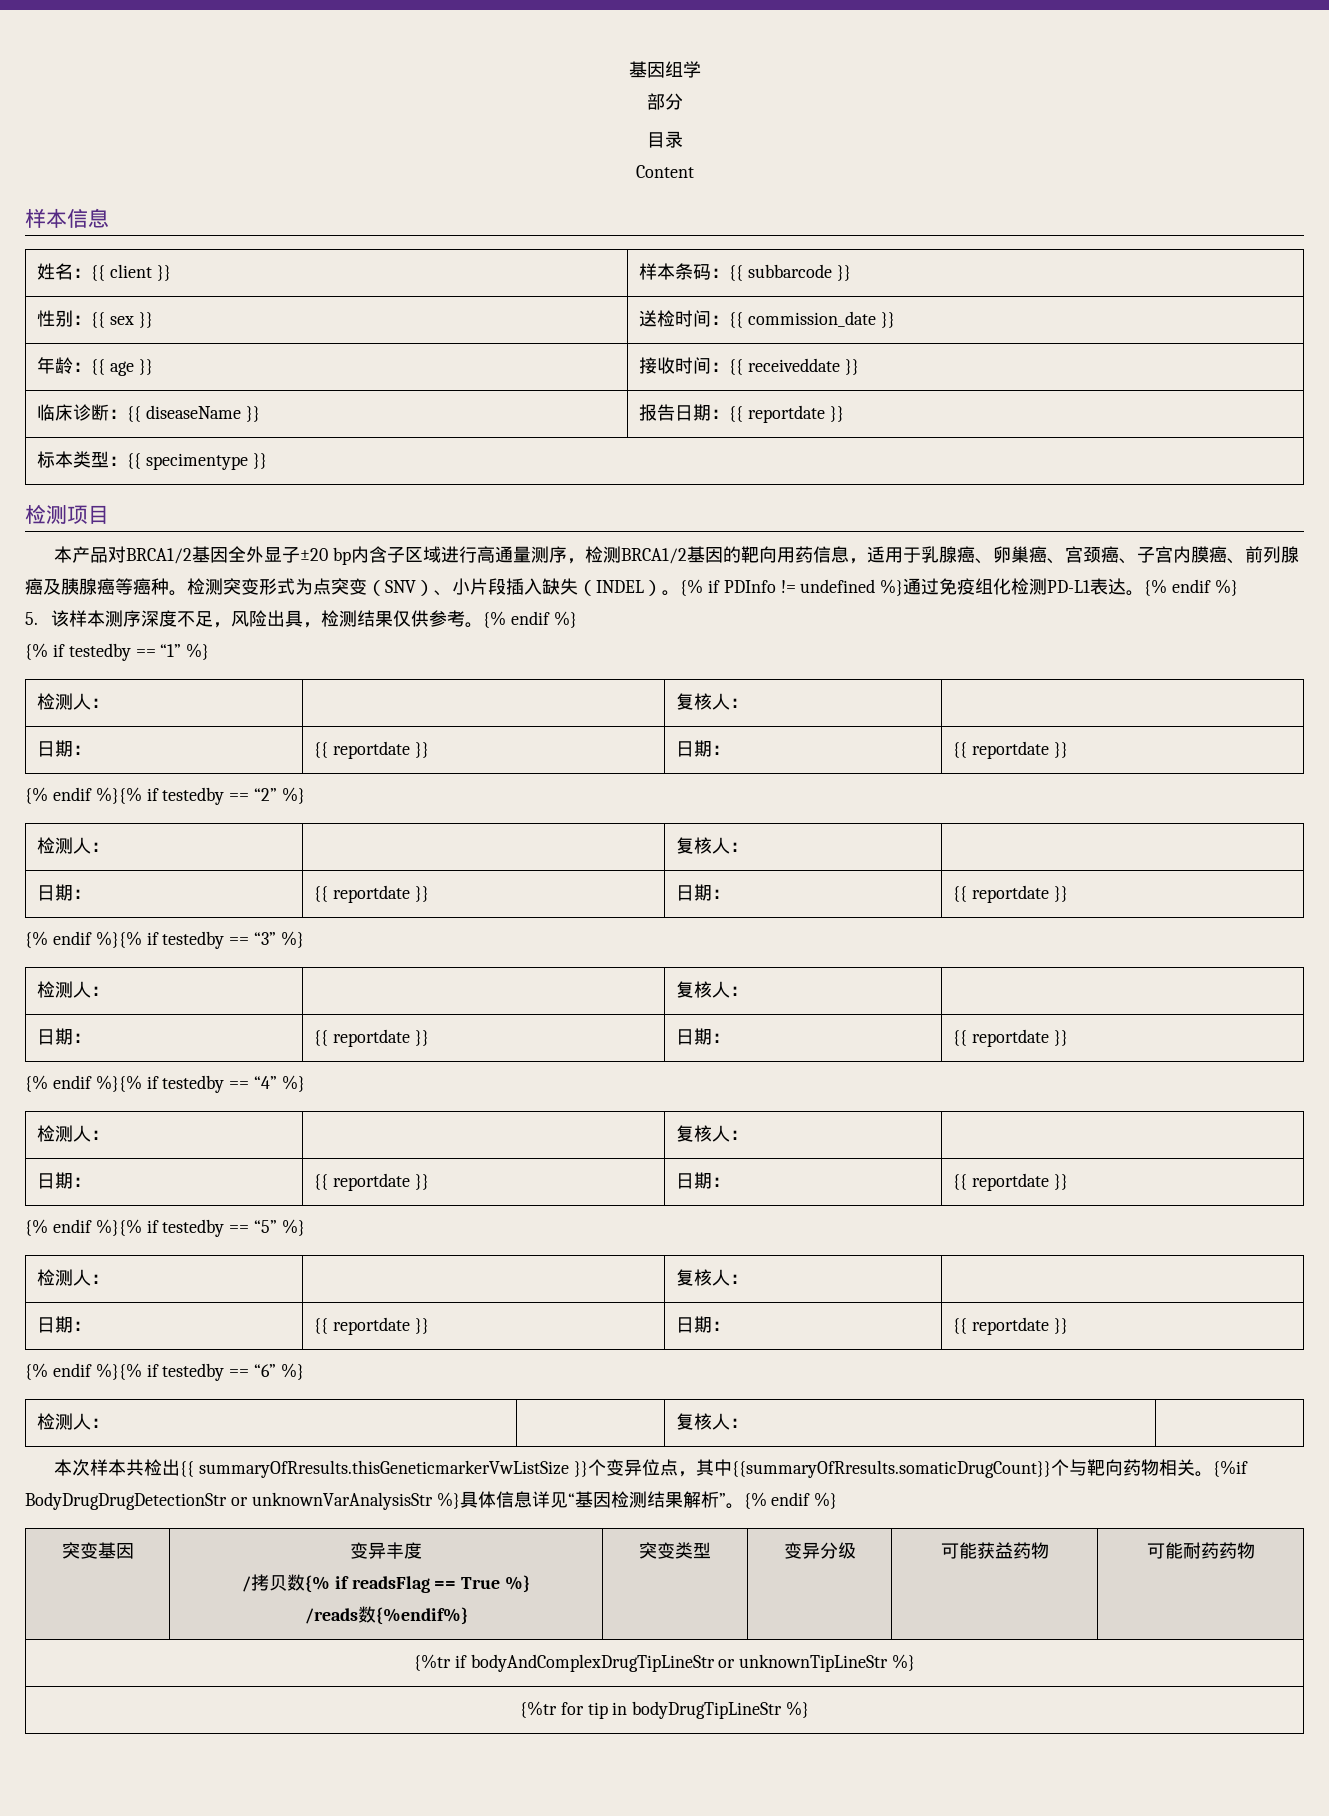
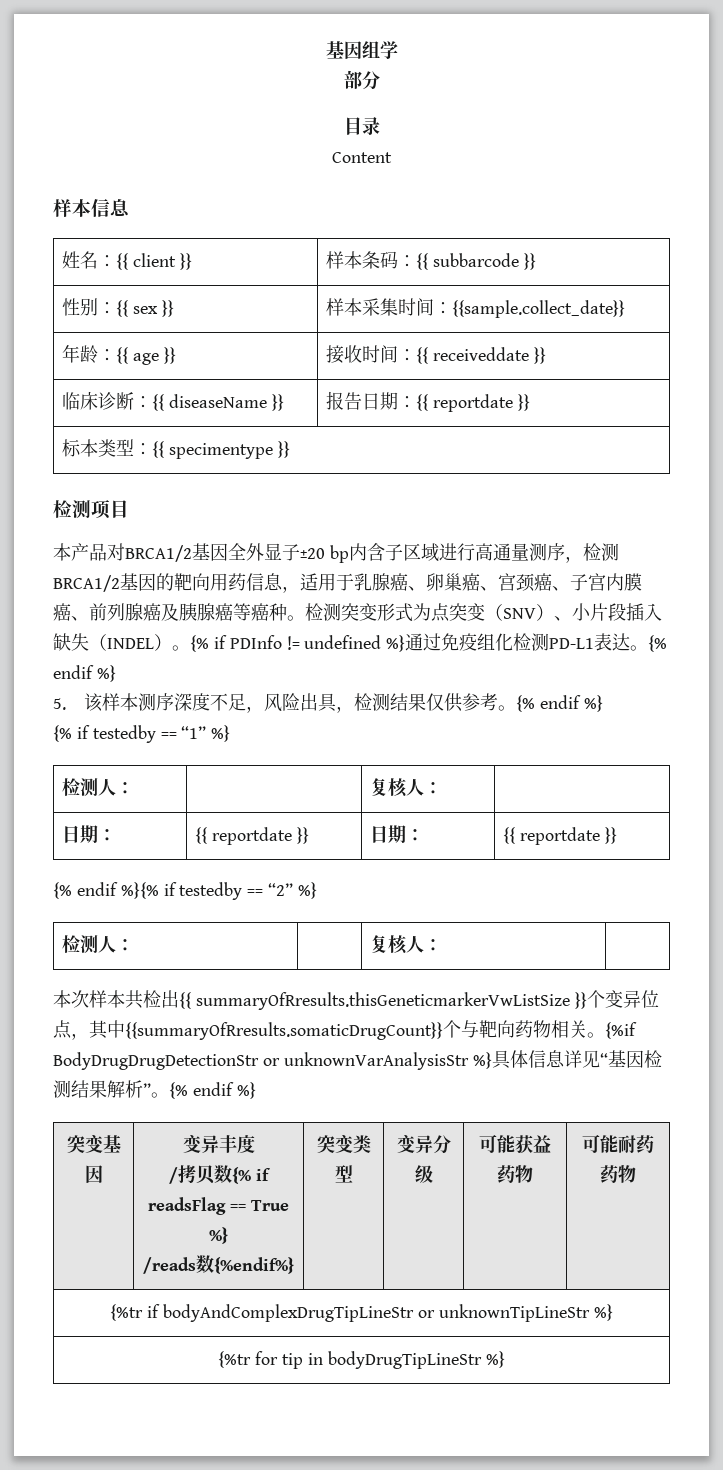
[638,310,895,328] 送检时间：{{ commission_date }} -> [325,298,625,318] 样本采集时间：{{sample.collect_date}}
[36,884,91,901] [313,885,429,903] [675,884,730,901] [952,885,1068,903] [25,931,305,949] [36,981,109,998] [675,981,748,998] [36,1028,91,1045] [313,1029,429,1047] [675,1028,730,1045] [952,1029,1068,1047] [25,1075,306,1093] [36,1125,109,1142] [675,1125,748,1142] [36,1172,91,1189] [313,1173,429,1191] [675,1172,730,1189] [952,1173,1068,1191] [25,1219,306,1237] [36,1269,109,1286] [675,1269,748,1286] [36,1316,91,1333] [313,1317,429,1335] [675,1316,730,1333] [952,1317,1068,1335] [25,1363,305,1381] [36,1413,109,1430] [675,1413,748,1430] // 日期： | {{ reportdate }} | 日期： | {{ reportdate }} // {% endif %}{% if testedby == “3” %} // 检测人： | | 复核人： | // 日期： | {{ reportdate }} | 日期： | {{ reportdate }} // {% endif %}{% if testedby == “4” %} // 检测人： | | 复核人： | // 日期： | {{ reportdate }} | 日期： | {{ reportdate }} // {% endif %}{% if testedby == “5” %} // 检测人： | | 复核人： | // 日期： | {{ reportdate }} | 日期： | {{ reportdate }} // {% endif %}{% if testedby == “6” %} // 检测人： | | 复核人： | -> (442, 945) none

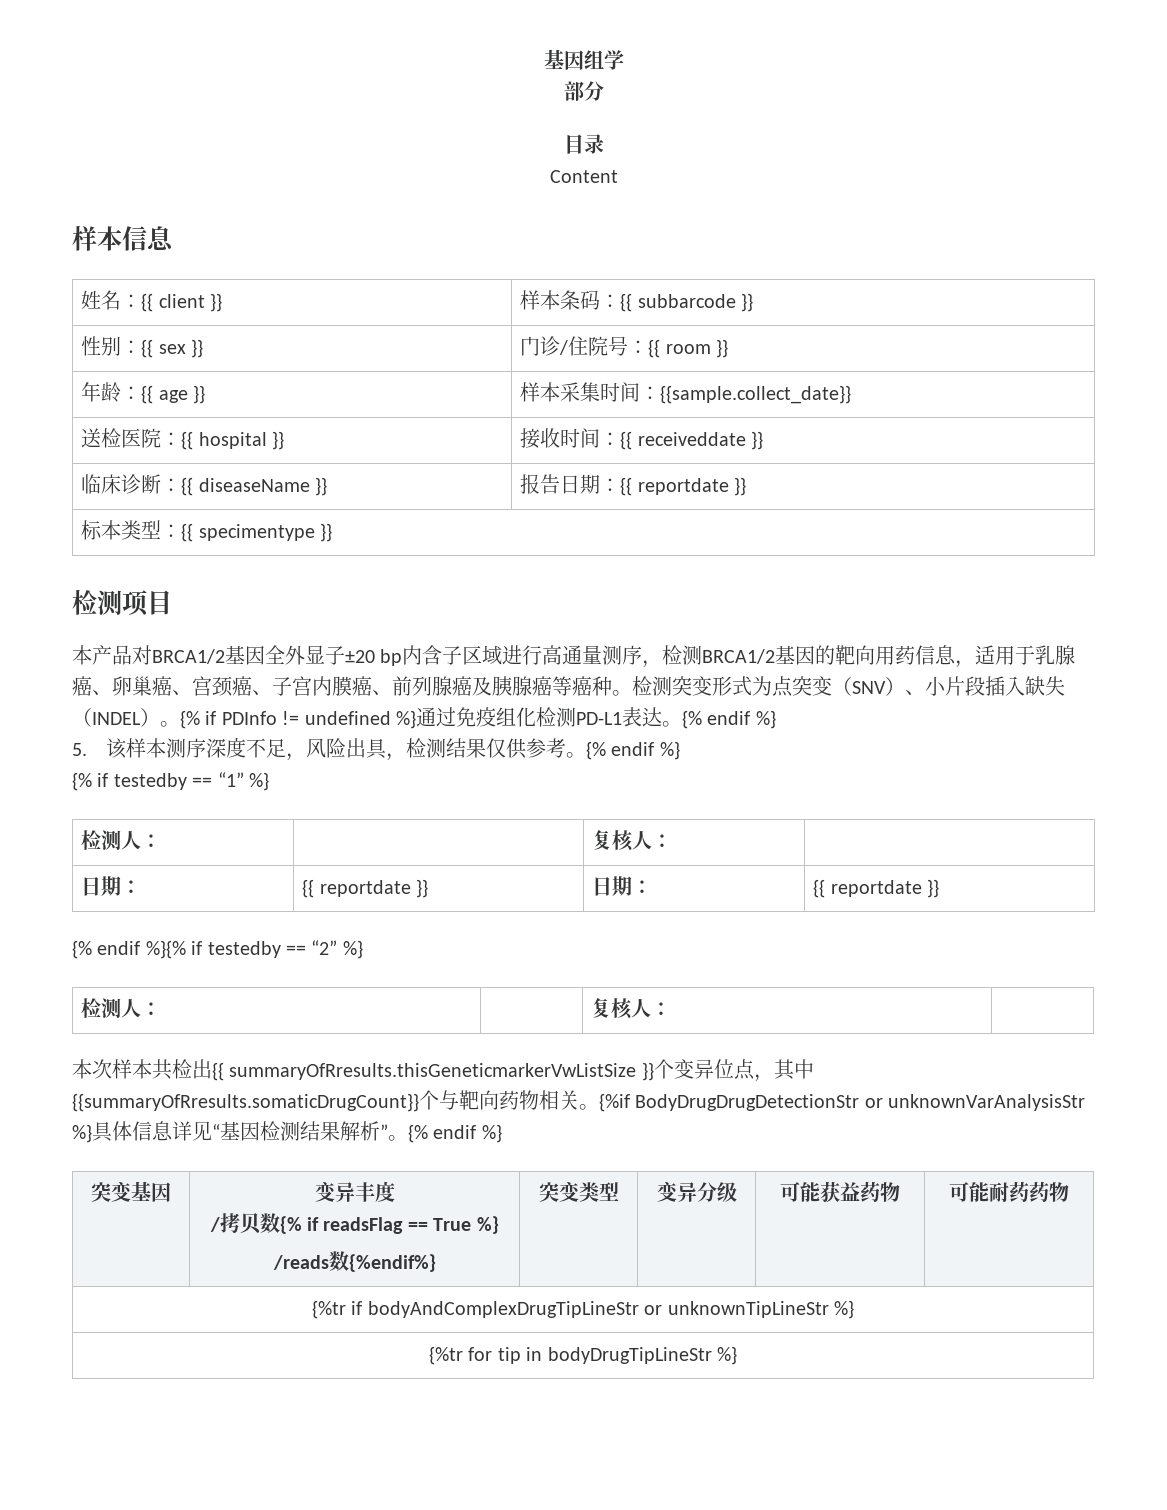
(174, 308) none -> [520,336,729,358] [81,382,206,404] | 门诊/住院号：{{ room }} // 年龄：{{ age }}
[61,344,159,365] 年龄：{{ age -> [81,428,267,450] 送检医院：{{ hospital

